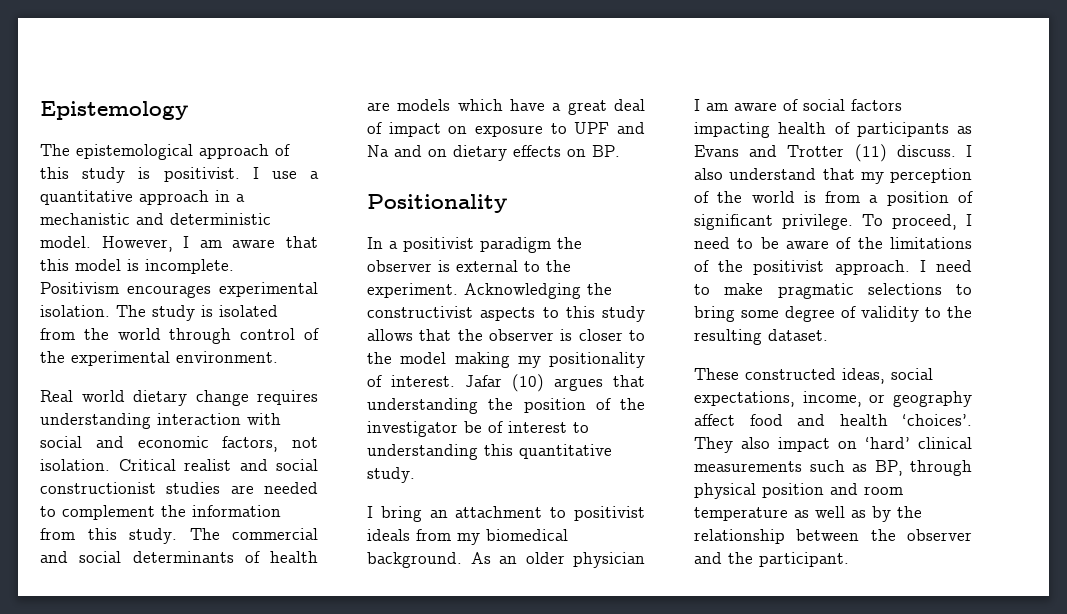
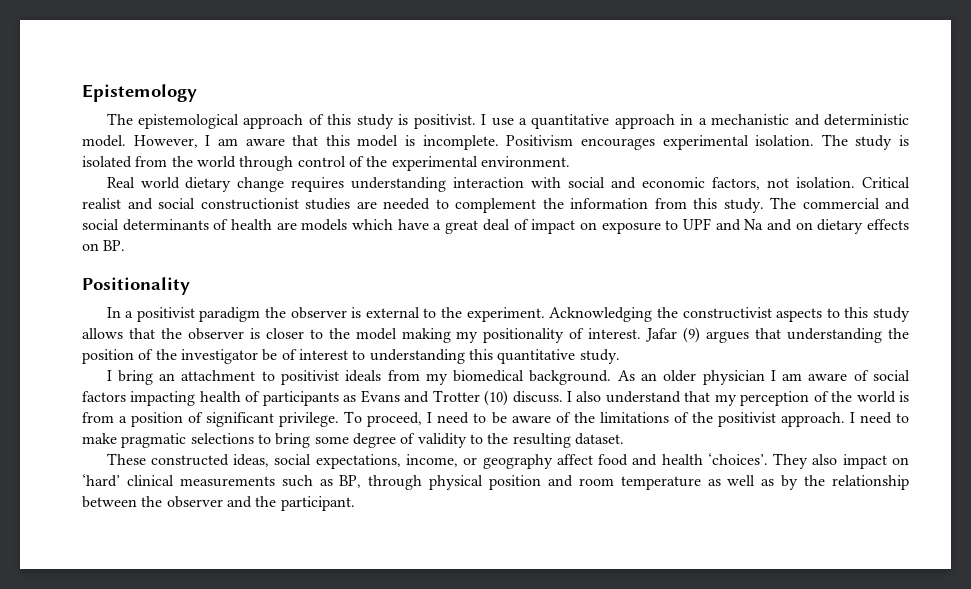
[512,374,544,392] (10) -> [683,327,701,343] (9)
[854,144,887,162] (11) -> [484,390,509,406] (10)

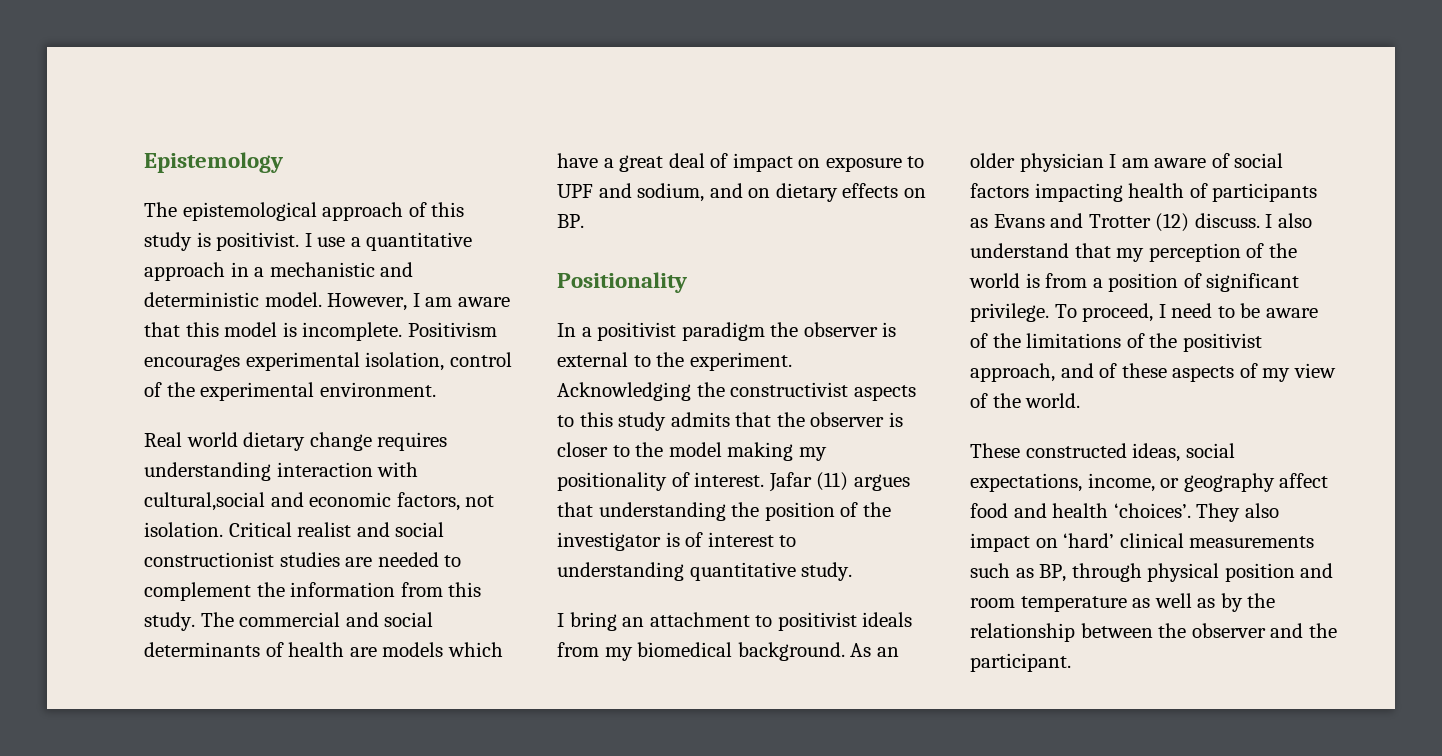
[755,134,909,150] [82,156,294,171] isolation. The study is isolated from the world through -> [365,352,445,371] isolation,
[568,177,606,188] social -> [144,492,265,511] cultural,social
[744,219,764,230] Na -> [637,183,705,202] sodium,
[82,328,123,339] allows -> [670,412,730,427] admits
[683,327,701,343] (9) -> [816,472,849,491] (11)
[262,349,278,361] be -> [665,532,680,547] is
[468,349,493,360] this -> (684, 571) none
[484,390,509,406] (10) -> [1155,213,1190,232] (12)
[780,412,909,427] [82,433,624,448] approach. I need to make pragmatic selections to bring some degree of validity to the resulting dataset. -> [970,363,1336,382] [970,393,1081,408] approach, and of these aspects of my view of the world.

